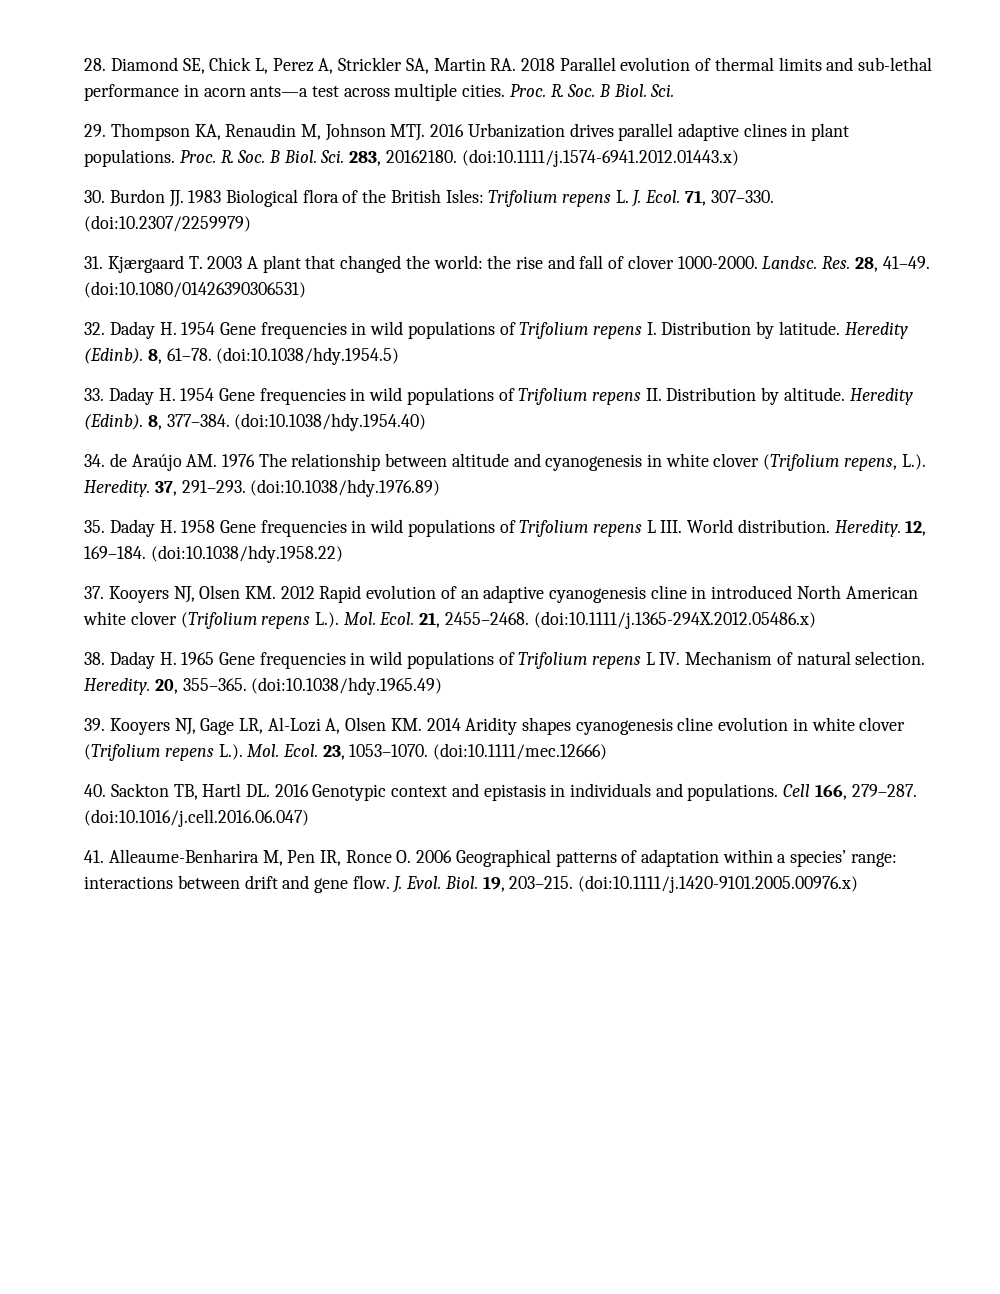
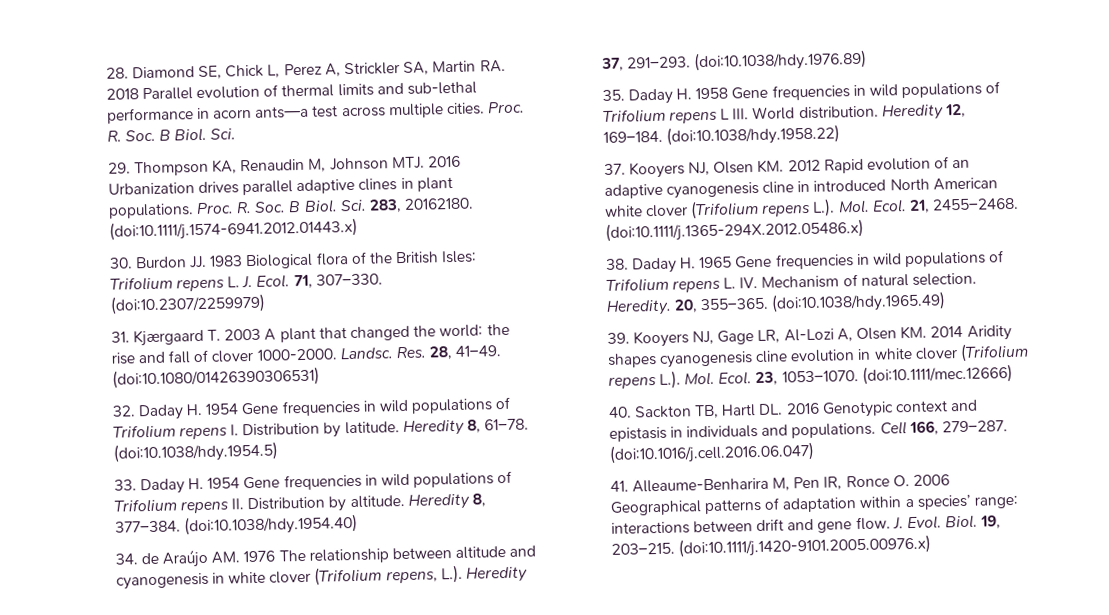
[84,348,144,364] (Edinb). -> (465, 428) none
[84,414,144,430] (Edinb). -> (470, 501) none
[84,480,151,497] Heredity. -> [466,566,529,583] Heredity
[834,520,901,537] Heredity. -> [881,104,944,121] Heredity
[645,652,655,665] L -> [723,277,737,289] L.

